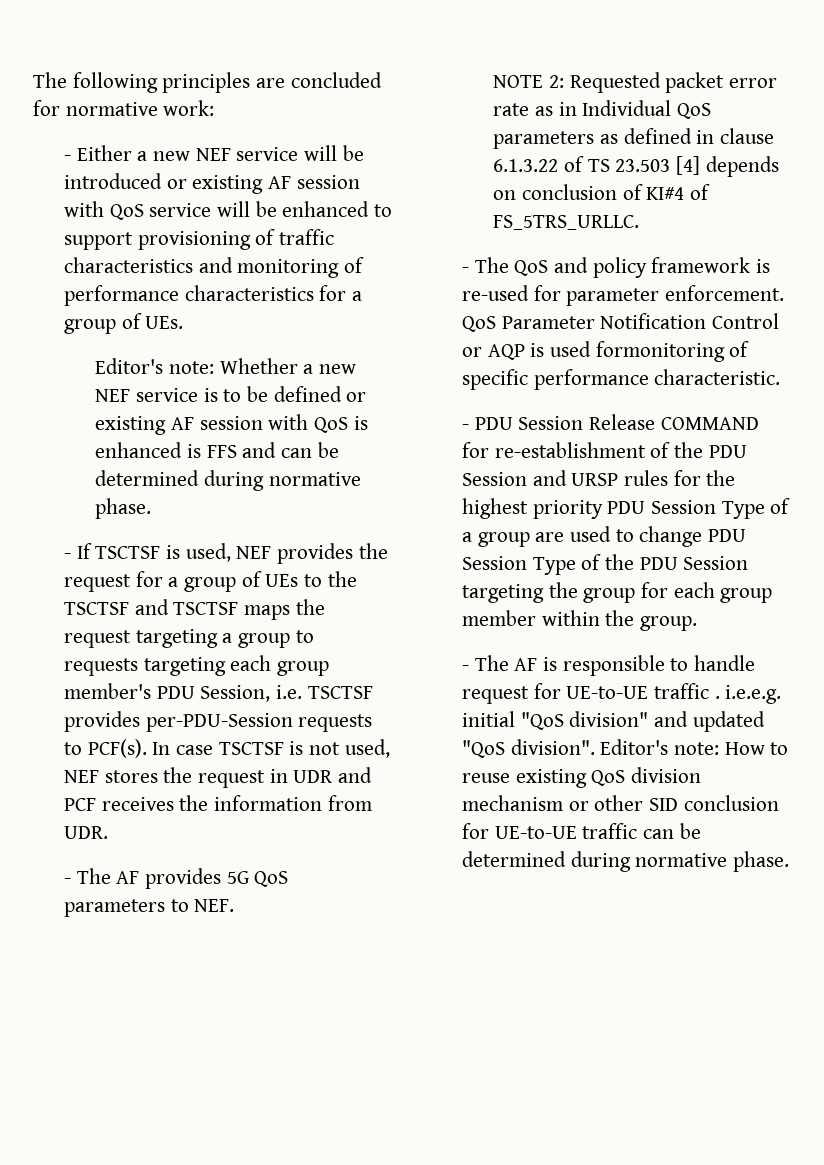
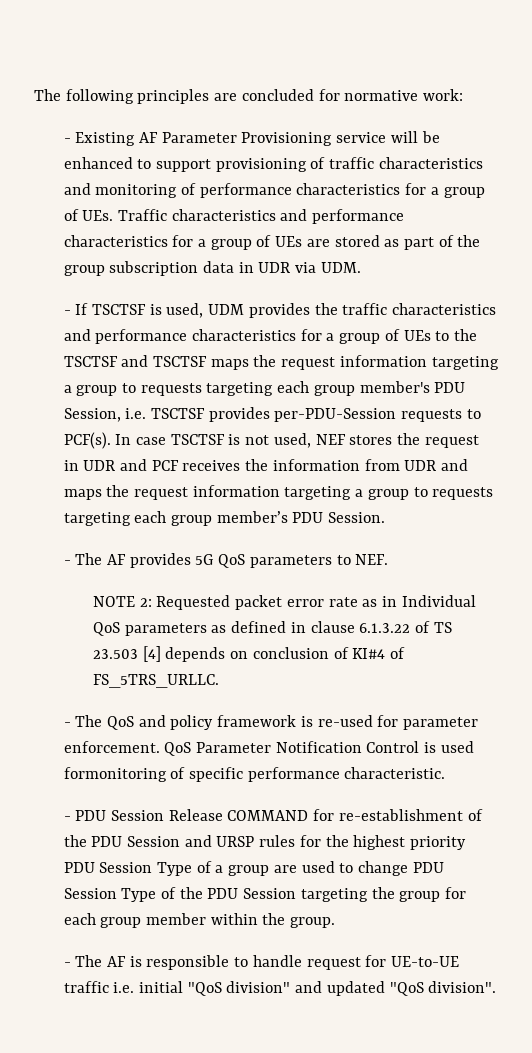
[76,145,364,161] [64,173,360,194] [64,201,144,220] Either a new NEF service will be introduced or existing AF session with QoS -> [75,132,333,146] Existing AF Parameter Provisioning
[95,358,356,374] [95,386,367,402] [95,414,368,435] [95,442,339,458] [95,470,361,491] [95,498,152,519] // Editor's note: Whether a new NEF service is to be defined or existing AF session with QoS is enhanced is FFS and can be determined during normative phase. -> [117,209,405,224] [63,235,481,250] [63,261,361,276] Traffic characteristics and performance characteristics for a group of UEs are stored as part of the group subscription data in UDR via UDM.
[236,546,272,559] NEF -> [208,304,245,315] UDM
[64,574,132,592] request -> [342,303,497,315] [63,329,296,344] traffic characteristics and performance characteristics
(132, 639) none -> [339,355,427,367] information
[64,826,109,839] UDR. -> [404,459,469,471] [63,485,494,500] [63,511,386,526] UDR and maps the request information targeting a group to requests targeting each group member’s PDU Session.
[462,344,525,360] or AQP -> (420, 747) none
[714,685,782,704] . i.e.e.g. -> [113,982,135,993] i.e.
[600,739,789,755] [462,767,702,788] [462,795,779,811] [462,823,701,839] [462,851,790,872] Editor's note: How to reuse existing QoS division mechanism or other SID conclusion for UE-to-UE traffic can be determined during normative phase. -> (497, 987) none

